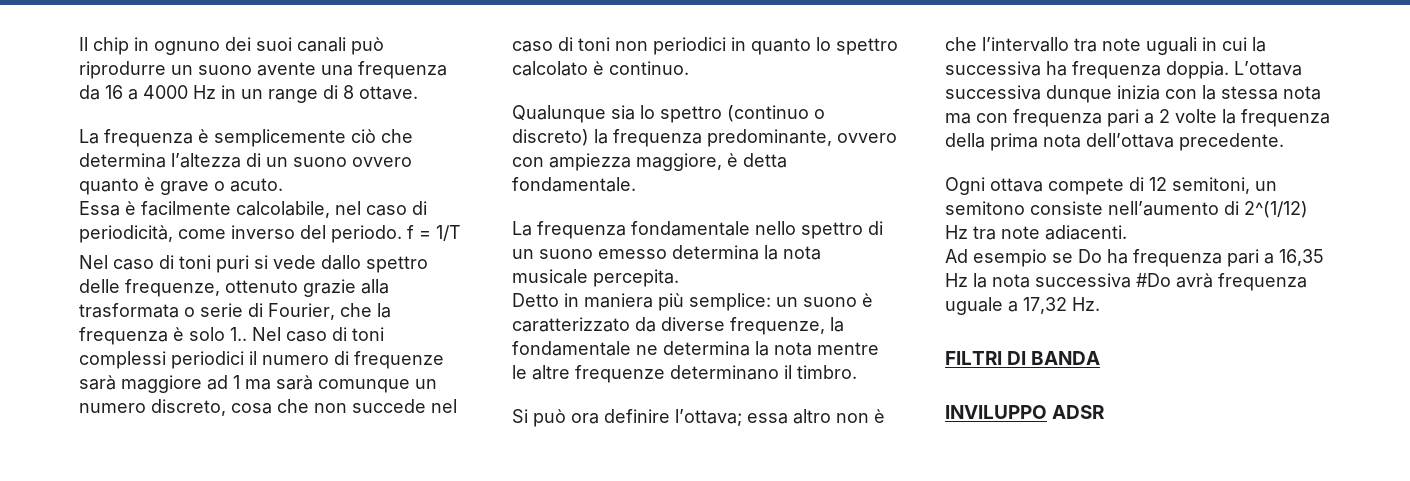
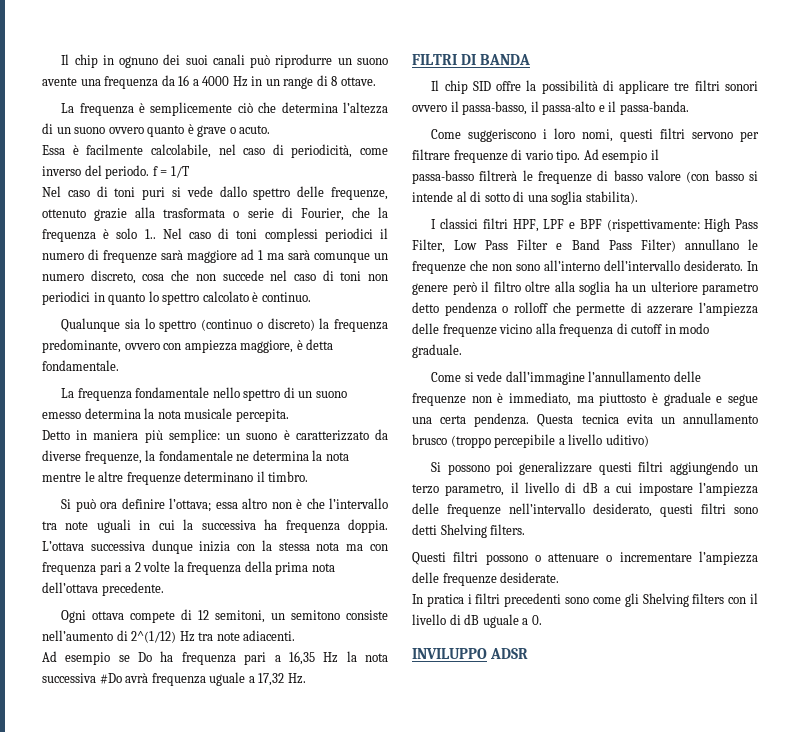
(1101, 358) none -> [431,80,758,94] [412,101,689,115] [431,128,759,142] [412,149,659,163] [412,170,758,184] [412,191,638,205] [431,218,758,232] [412,239,758,253] [412,260,758,274] [412,281,758,295] [412,302,758,316] [412,323,710,337] [412,344,462,358] [431,371,701,385] [412,392,758,406] [412,413,758,427] [412,434,649,448] [431,461,758,475] [412,482,758,496] [412,503,758,517] [412,524,526,538] [412,551,758,565] [412,572,560,586] [412,593,758,607] [412,614,542,628] // Il chip SID offre la possibilità di applicare tre filtri sonori ovvero il passa-basso, il passa-alto e il passa-banda. // Come suggeriscono i loro nomi, questi filtri servono per filtrare frequenze di vario tipo. Ad esempio il // passa-basso filtrerà le frequenze di basso valore (con basso si intende al di sotto di una soglia stabilita). // I classici filtri HPF, LPF e BPF (rispettivamente: High Pass Filter, Low Pass Filter e Band Pass Filter) annullano le frequenze che non sono all’interno dell’intervallo desiderato. In genere però il filtro oltre alla soglia ha un ulteriore parametro detto pendenza o rolloff che permette di azzerare l’ampiezza delle frequenze vicino alla frequenza di cutoff in modo graduale. // Come si vede dall’immagine l’annullamento delle frequenze non è immediato, ma piuttosto è graduale e segue una certa pendenza. Questa tecnica evita un annullamento brusco (troppo percepibile a livello uditivo) // Si possono poi generalizzare questi filtri aggiungendo un terzo parametro, il livello di dB a cui impostare l’ampiezza delle frequenze nell’intervallo desiderato, questi filtri sono detti Shelving filters. // Questi filtri possono o attenuare o incrementare l’ampiezza delle frequenze desiderate. // In pratica i filtri precedenti sono come gli Shelving filters con il livello di dB uguale a 0.

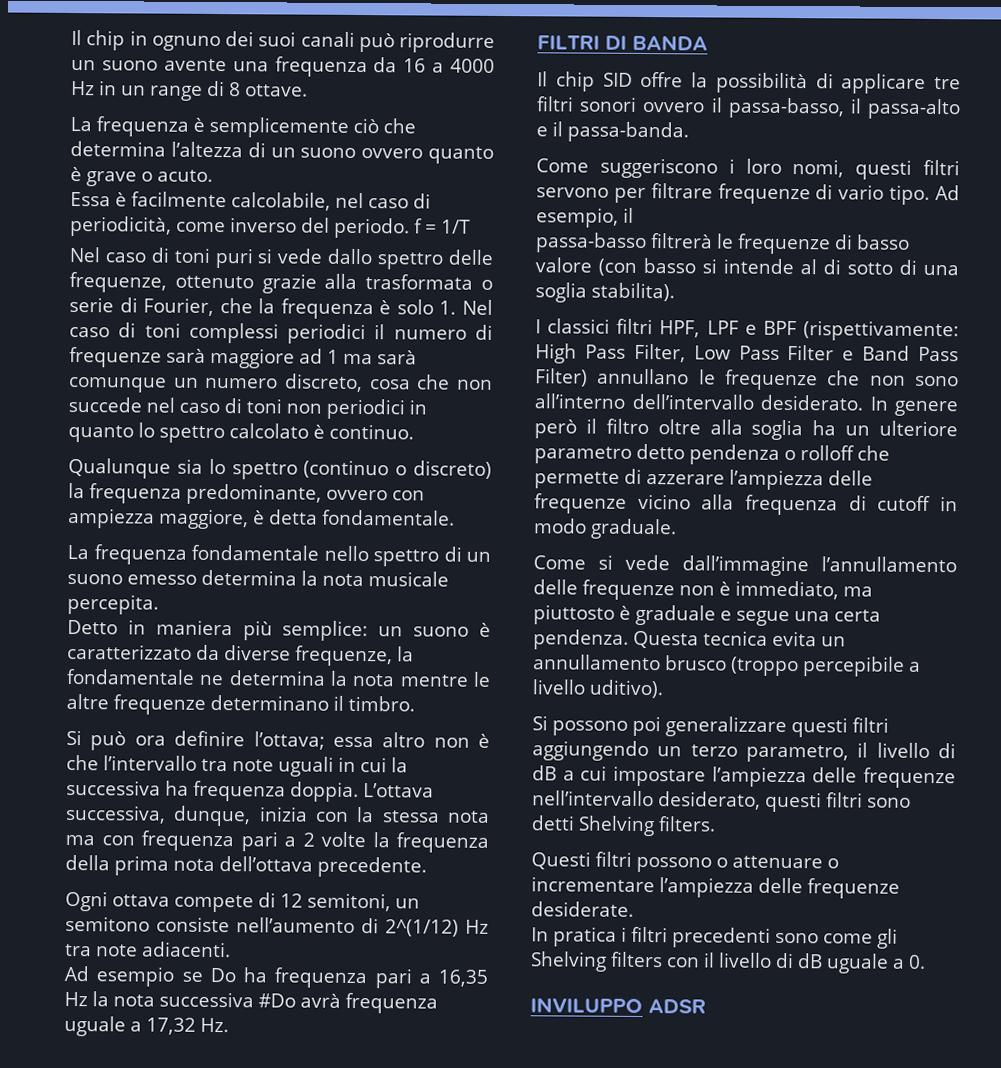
[144,229,156,239] 1.. -> [439,300,457,315] 1.
[90,540,193,554] successiva dunque -> [65,804,252,827] successiva, dunque,
[602,150,648,163] esempio -> [536,207,619,228] esempio,
[605,434,649,447] uditivo) -> [589,679,663,699] uditivo).

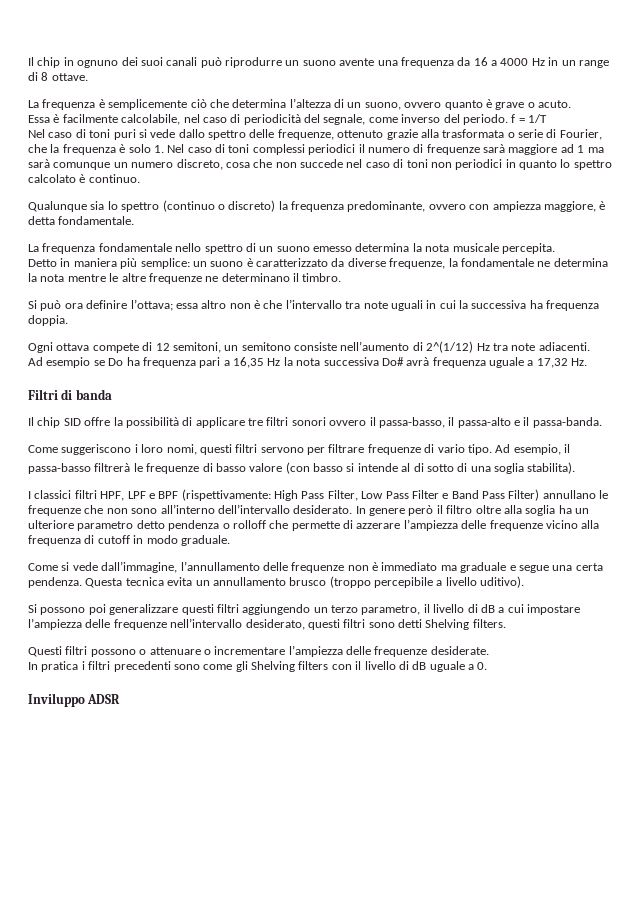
[300,147,357,158] suono -> [364,102,401,110] suono,
[70,215,172,237] periodicità, -> [243,114,366,125] periodicità del segnale,
(206, 704) none -> [205,276,219,282] ne
[363,783,434,798] [65,804,490,827] [65,830,489,853] [65,854,427,878] L’ottava successiva, dunque, inizia con la stessa nota ma con frequenza pari a 2 volte la frequenza della prima nota dell’ottava precedente. -> (68, 320) none
[258,993,296,1008] #Do -> [381,357,404,366] Do#
[537,34,708,51] FILTRI DI BANDA -> [28,389,112,400] Filtri di banda
[682,555,809,577] dall’immagine -> [101,561,178,573] dall’immagine,
[735,580,873,600] [533,604,631,625] immediato, ma piuttosto è -> [381,562,457,571] immediato ma
[530,997,643,1014] INVILUPPO -> [28,693,85,707] Inviluppo

